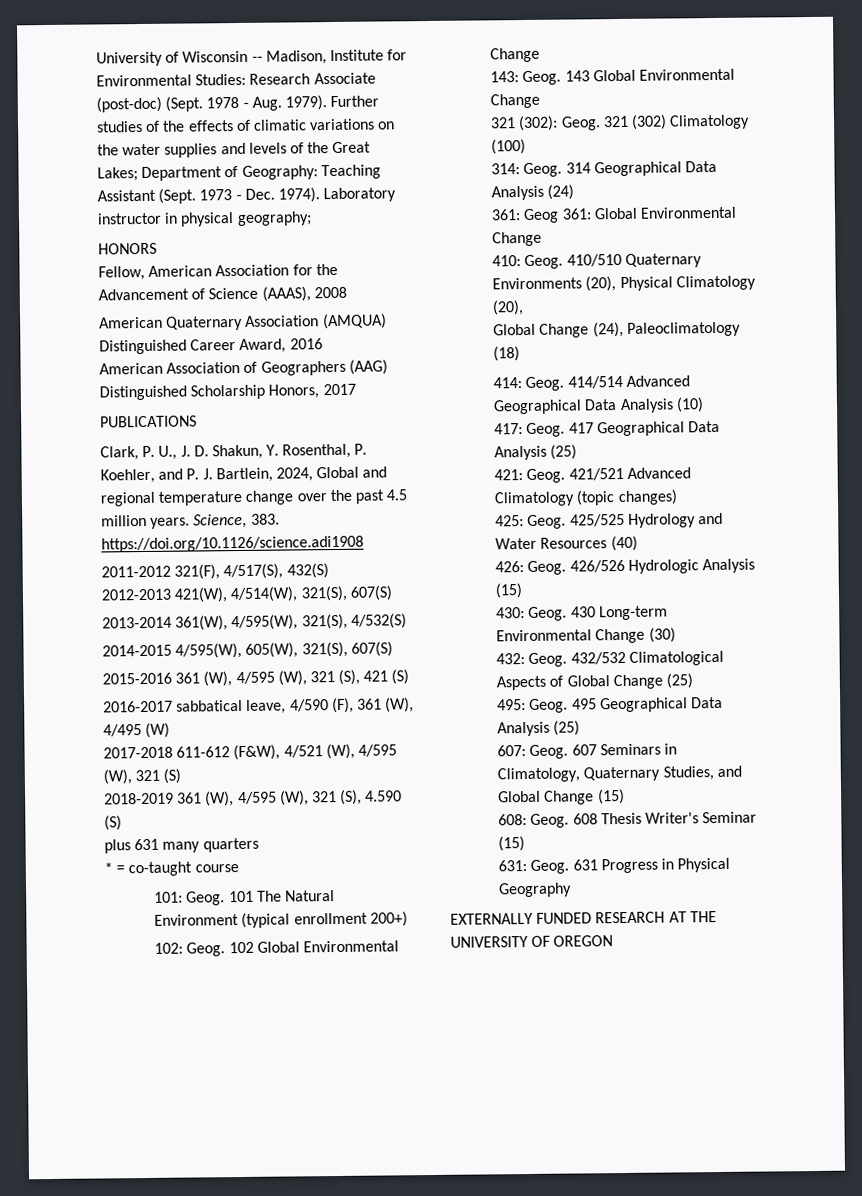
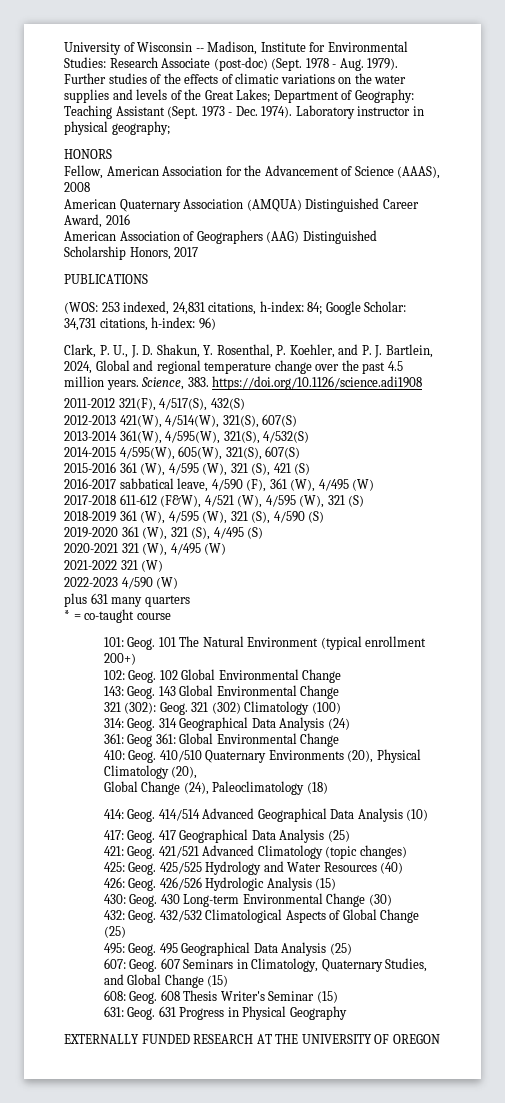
(197, 421) none -> [64,301,407,315] [64,317,216,331] // (WOS: 253 indexed, 24,831 citations, h-index: 84; Google Scholar: 34,731 citations, h-index: 96)
[365,790,403,802] [104,815,122,831] 4.590 (S) -> [273,511,325,523] [64,526,264,540] [64,543,227,556] [64,560,164,572] [64,577,179,589] 4/590 (S) // 2019-2020 361 (W), 321 (S), 4/495 (S) // 2020-2021 321 (W), 4/495 (W) // 2021-2022 321 (W) // 2022-2023 4/590 (W)

